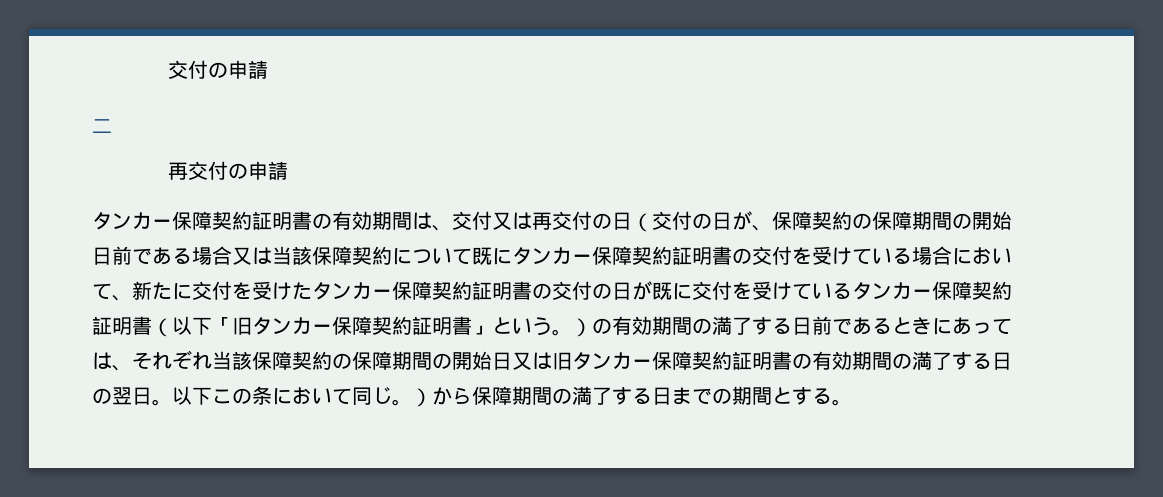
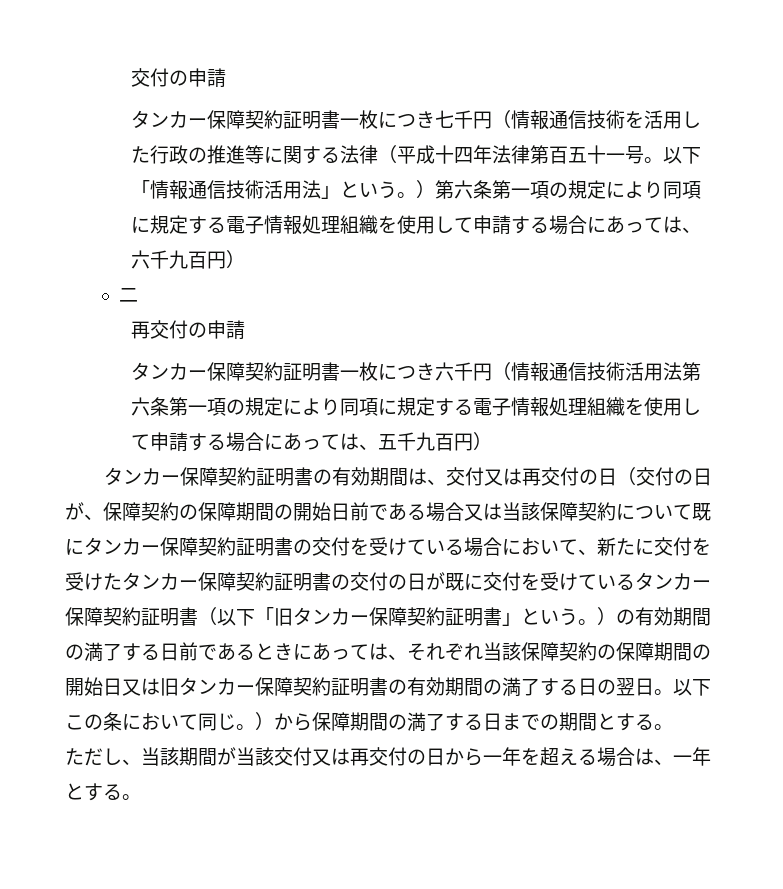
[167,60,268,79] [92,119,112,133] [167,161,288,180] 交付の申請 // 二 // 再交付の申請 -> [130,68,226,88] [130,110,701,130] [130,145,701,164] [130,180,701,200] [130,215,701,235] [130,250,245,269] [118,288,138,302] [130,320,245,340] [130,362,701,382] [130,397,701,417] [130,432,492,452] 交付の申請 // タンカー保障契約証明書一枚につき七千円（情報通信技術を活用した行政の推進等に関する法律（平成十四年法律第百五十一号。以下「情報通信技術活用法」という。）第六条第一項の規定により同項に規定する電子情報処理組織を使用して申請する場合にあっては、六千九百円） // 二 // 再交付の申請 // タンカー保障契約証明書一枚につき六千円（情報通信技術活用法第六条第一項の規定により同項に規定する電子情報処理組織を使用して申請する場合にあっては、五千九百円）
(852, 402) none -> [65,747,711,767] [65,783,141,801] // ただし、当該期間が当該交付又は再交付の日から一年を超える場合は、一年とする。

